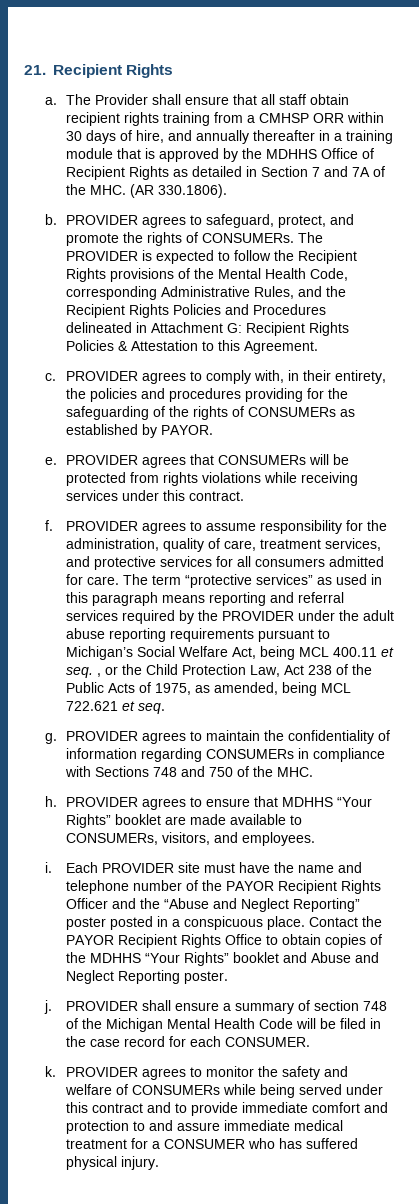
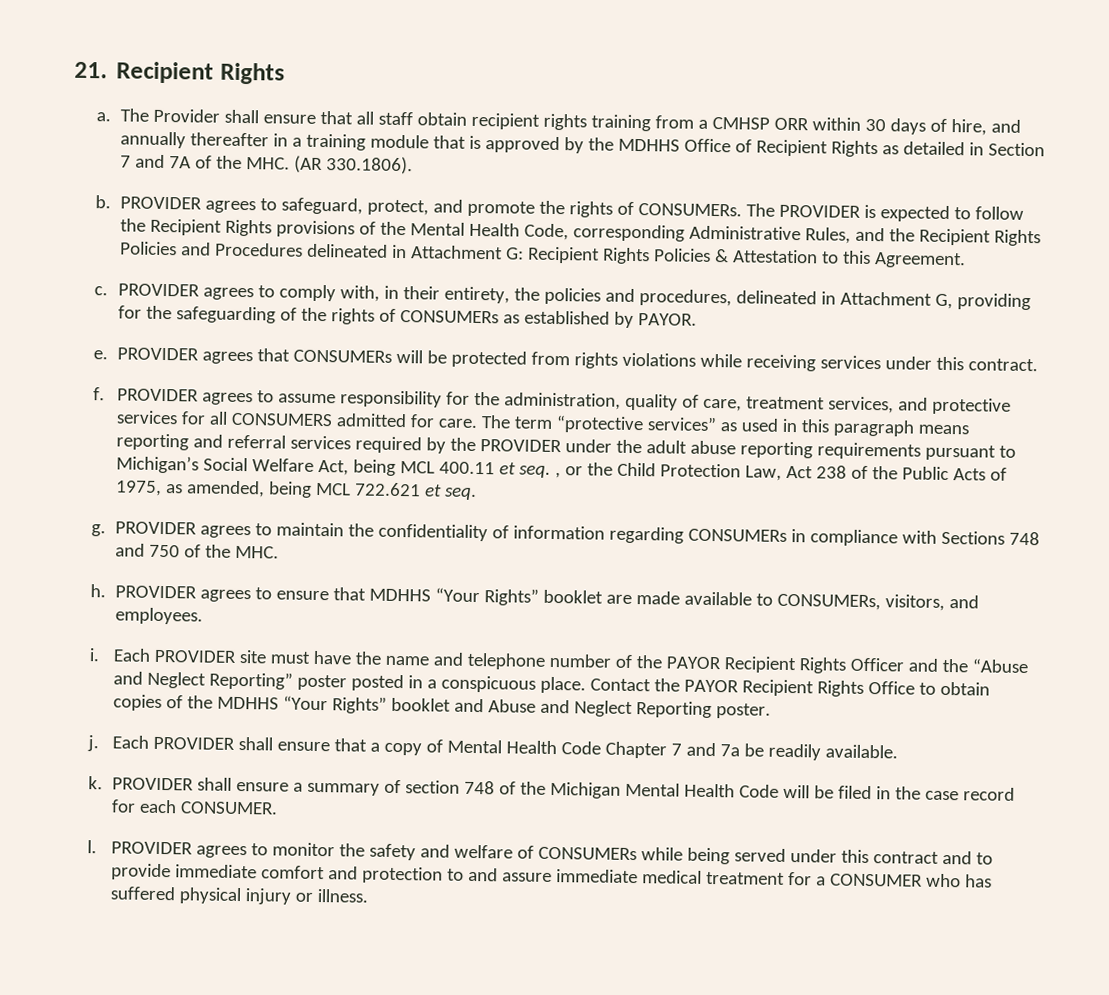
[168,388,241,402] procedures -> [638,289,953,310] procedures, delineated in Attachment G,
[254,558,325,567] consumers -> [230,412,333,427] CONSUMERS
(52, 1007) none -> [111,735,898,761] [88,776,104,790] Each PROVIDER shall ensure that a copy of Mental Health Code Chapter 7 and 7a be readily available. // k.
[44,1066,56,1077] k. -> [87,840,98,854] l.
[120,1156,159,1170] injury. -> [244,888,368,905] injury or illness.

